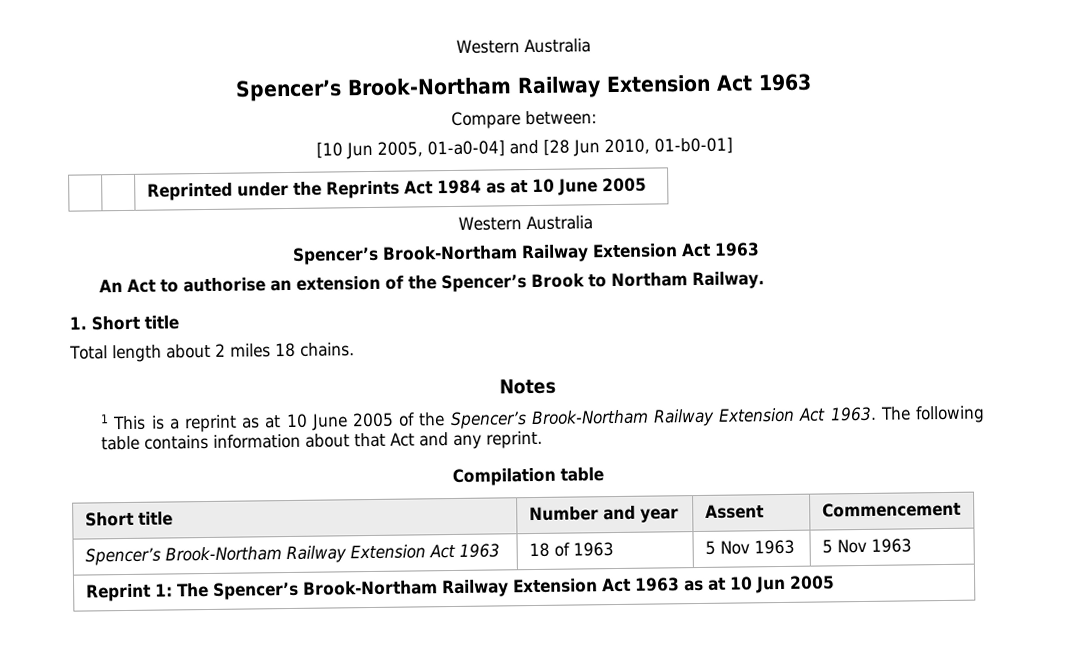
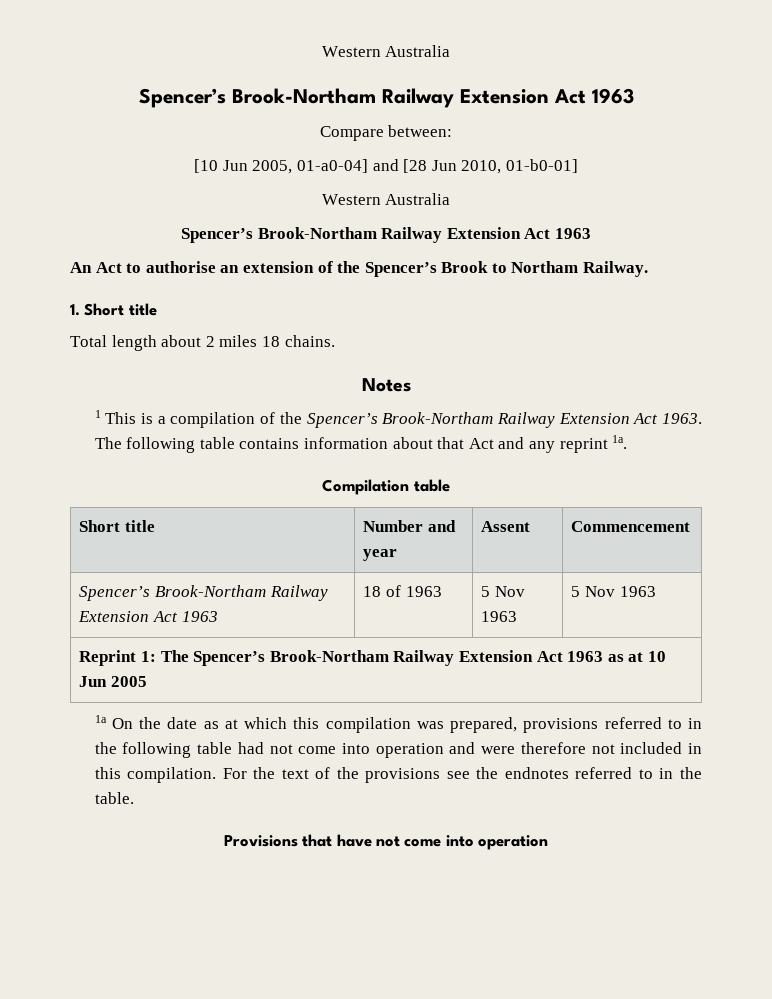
[146,177,647,201] // | | Reprinted under the Reprints Act 1984 as at 10 June 2005 -> (578, 166) none
[183,412,394,433] reprint as at 10 June 2005 -> [170,412,256,428] compilation
[486,430,544,449] reprint. -> [559,435,628,453] reprint 1a.
(835, 582) none -> [94,715,702,733] [94,742,703,758] [94,767,702,783] [94,792,134,804] [223,834,549,850] // 1a On the date as at which this compilation was prepared, provisions referred to in the following table had not come into operation and were therefore not included in this compilation. For the text of the provisions see the endnotes referred to in the table. // Provisions that have not come into operation

